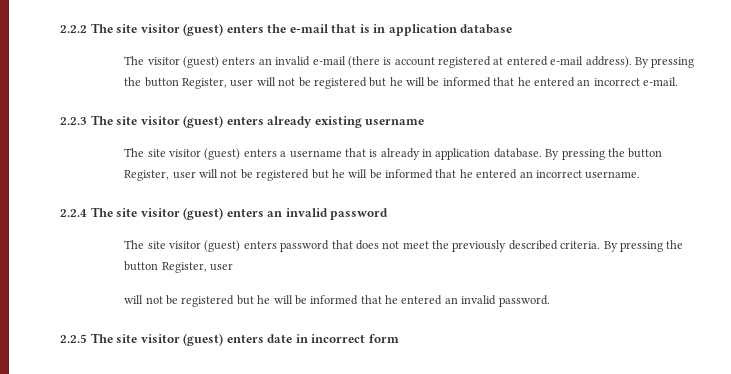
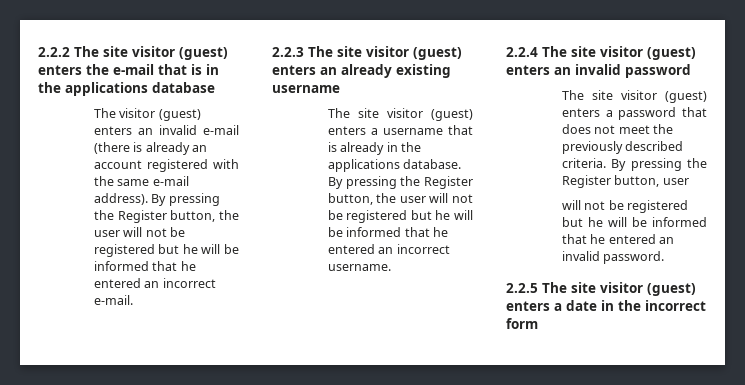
[388,24,457,36] application -> [38,82,148,96] the applications
[394,56,548,68] account registered at entered -> [145,142,208,155] [93,159,239,172] [93,176,150,186] already an account registered with the same
[144,77,228,89] button Register, -> [117,210,239,223] Register button, the
(264, 120) none -> [320,67,337,75] an
[435,148,491,160] application -> [401,142,422,152] [327,159,400,172] the applications
[628,148,663,158] [124,170,170,181] button Register, -> [424,176,473,189] [327,193,397,205] Register button, the
(277, 245) none -> [605,110,613,117] a
[124,261,207,273] button Register, -> [561,175,660,188] Register button,
(264, 338) none -> [554,303,562,311] a
(308, 338) none -> [618,300,641,311] the

